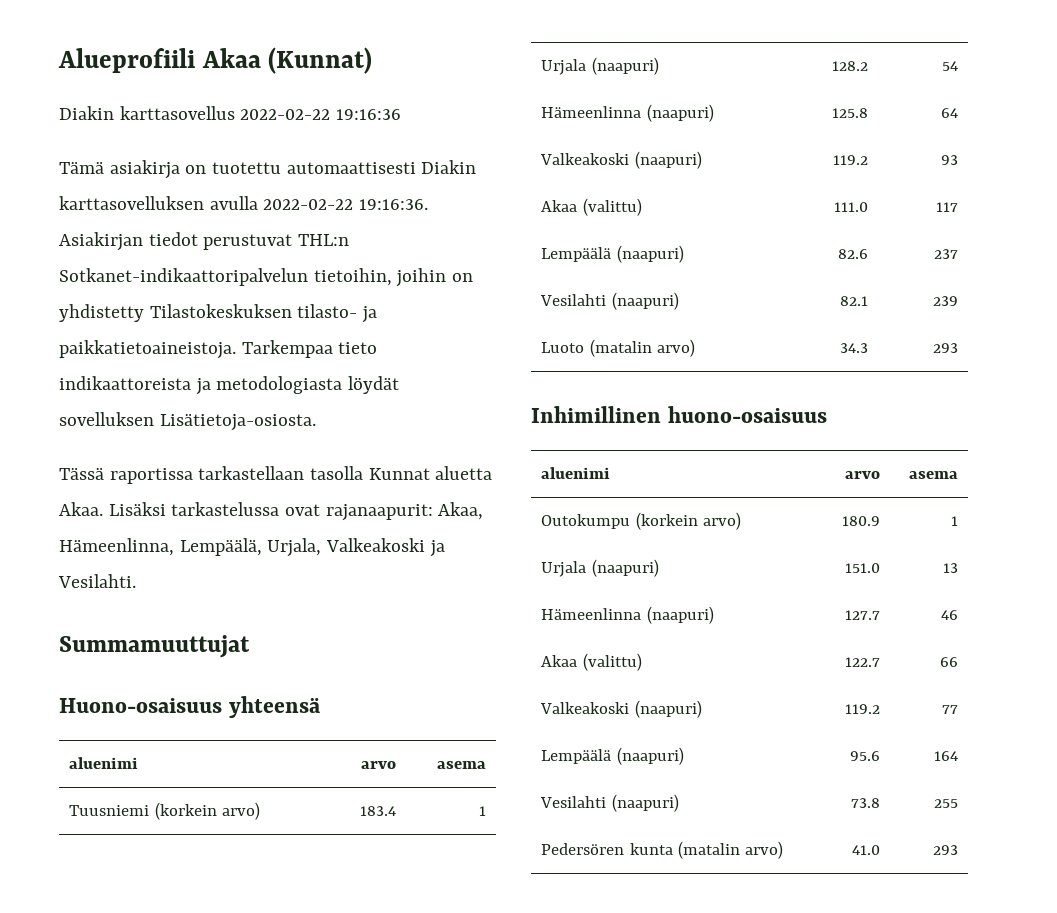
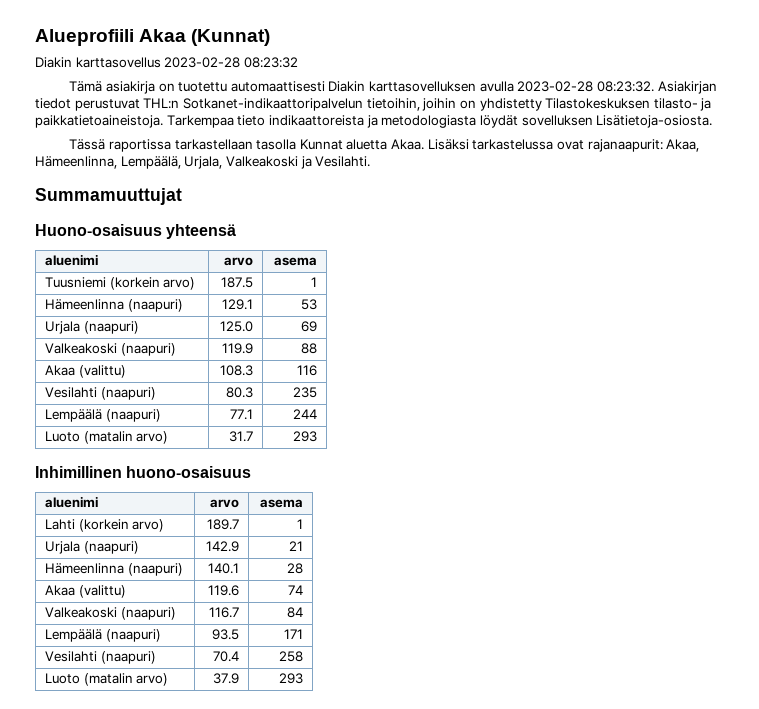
[240,109,402,120] 2022-02-22 19:16:36 -> [164,57,298,68] 2023-02-28 08:23:32
[263,199,429,210] 2022-02-22 19:16:36. -> [517,81,655,92] 2023-02-28 08:23:32.
[359,806,396,816] [478,806,486,816] [541,57,659,75] [831,61,868,71] [941,61,958,71] [541,104,714,122] [831,108,868,118] [940,108,958,118] [540,151,702,169] [832,155,868,165] [940,155,958,165] [541,198,642,216] [833,202,868,212] [935,202,958,212] [541,245,684,263] [837,249,868,259] [933,249,958,259] [540,292,679,310] [839,296,868,306] [932,296,958,306] [541,339,695,357] [839,343,868,353] 183.4 | 1 // Urjala (naapuri) | 128.2 | 54 // Hämeenlinna (naapuri) | 125.8 | 64 // Valkeakoski (naapuri) | 119.2 | 93 // Akaa (valittu) | 111.0 | 117 // Lempäälä (naapuri) | 82.6 | 237 // Vesilahti (naapuri) | 82.1 | 239 // Luoto (matalin arvo) | 34.3 -> [221,277,254,288] [311,277,318,287] [44,299,183,312] [222,299,254,310] [301,299,318,310] [44,321,139,334] [220,321,254,332] [301,321,318,332] [44,343,176,356] [222,343,254,354] [301,343,318,354] [44,365,126,378] [220,365,254,376] [297,365,318,376] [44,387,156,400] [226,387,254,398] [293,387,318,398] [44,409,161,422] [230,409,254,420] [293,409,318,419] [44,431,169,444] [229,431,254,442] 187.5 | 1 // Hämeenlinna (naapuri) | 129.1 | 53 // Urjala (naapuri) | 125.0 | 69 // Valkeakoski (naapuri) | 119.9 | 88 // Akaa (valittu) | 108.3 | 116 // Vesilahti (naapuri) | 80.3 | 235 // Lempäälä (naapuri) | 77.1 | 244 // Luoto (matalin arvo) | 31.7
[541,512,741,530] [841,516,880,526] [950,516,958,526] [541,559,659,577] [844,563,880,573] [942,563,958,573] [541,606,714,624] [844,610,880,620] [940,610,958,620] [541,653,642,671] [844,657,880,667] [939,657,958,667] [540,700,702,718] [844,704,880,714] [941,705,958,714] [541,747,684,765] [849,751,880,761] [933,751,958,761] [540,794,679,812] [850,798,880,808] [933,799,958,808] [541,841,783,859] [851,845,880,855] Outokumpu (korkein arvo) | 180.9 | 1 // Urjala (naapuri) | 151.0 | 13 // Hämeenlinna (naapuri) | 127.7 | 46 // Akaa (valittu) | 122.7 | 66 // Valkeakoski (naapuri) | 119.2 | 77 // Lempäälä (naapuri) | 95.6 | 164 // Vesilahti (naapuri) | 73.8 | 255 // Pedersören kunta (matalin arvo) | 41.0 -> [44,519,165,532] [207,519,240,530] [297,519,304,529] [44,541,139,554] [206,541,240,552] [289,541,304,551] [44,563,183,576] [208,563,240,574] [287,563,304,574] [44,585,126,598] [208,585,240,596] [288,585,304,595] [44,607,176,620] [209,607,240,618] [287,607,304,618] [44,629,161,642] [212,629,240,640] [284,629,304,639] [44,651,156,664] [213,651,240,662] [279,651,304,662] [44,673,169,686] [213,673,240,684] Lahti (korkein arvo) | 189.7 | 1 // Urjala (naapuri) | 142.9 | 21 // Hämeenlinna (naapuri) | 140.1 | 28 // Akaa (valittu) | 119.6 | 74 // Valkeakoski (naapuri) | 116.7 | 84 // Lempäälä (naapuri) | 93.5 | 171 // Vesilahti (naapuri) | 70.4 | 258 // Luoto (matalin arvo) | 37.9

